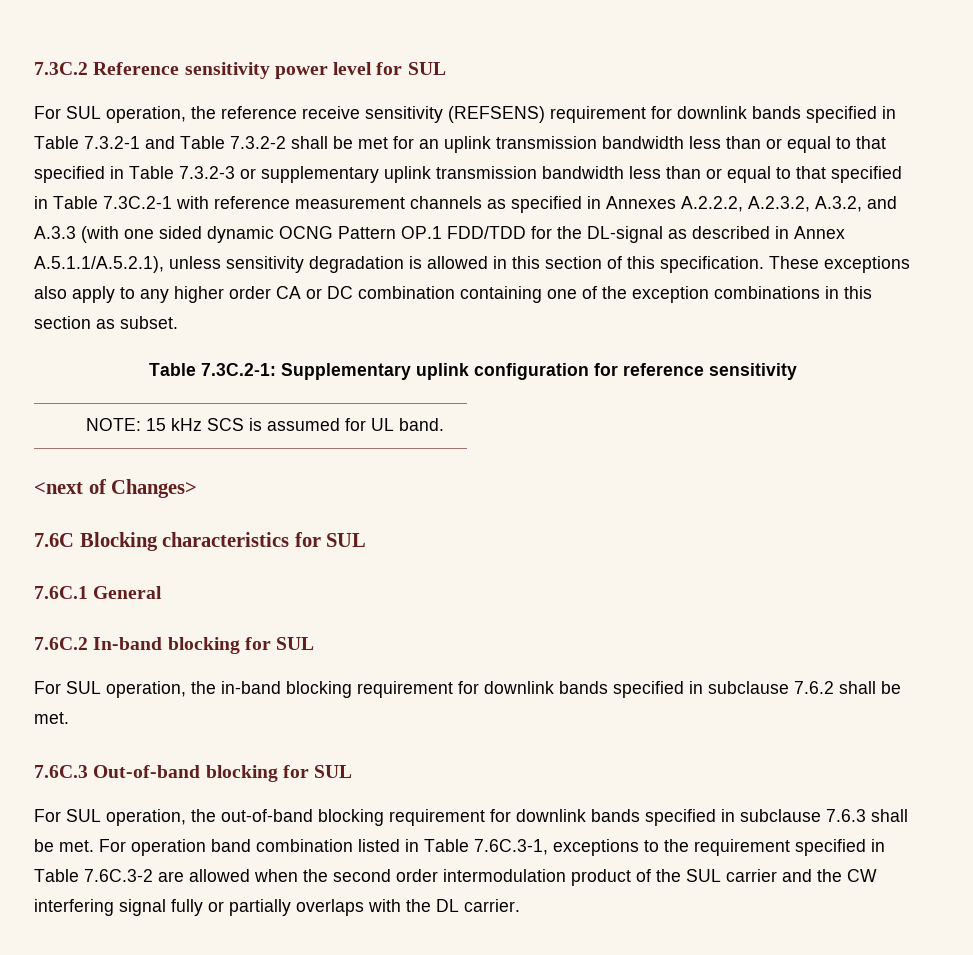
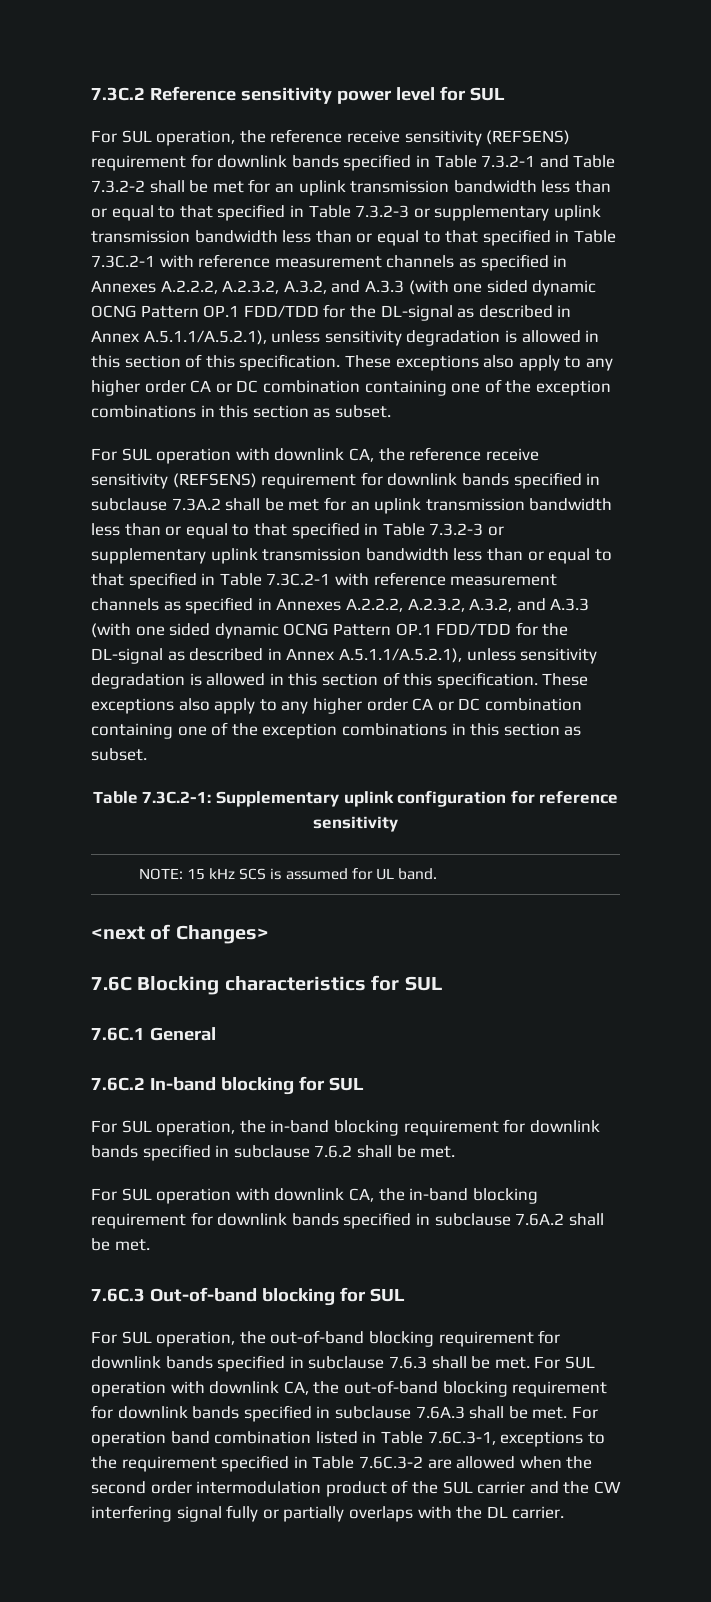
(178, 322) none -> [91,447,539,464] [91,472,601,489] [91,497,613,514] [91,522,504,539] [91,548,612,564] [91,572,558,589] [91,597,590,614] [91,622,569,639] [91,648,598,664] [91,672,589,689] [91,698,582,714] [91,722,582,739] [91,748,147,761] // For SUL operation with downlink CA, the reference receive sensitivity (REFSENS) requirement for downlink bands specified in subclause 7.3A.2 shall be met for an uplink transmission bandwidth less than or equal to that specified in Table 7.3.2-3 or supplementary uplink transmission bandwidth less than or equal to that specified in Table 7.3C.2-1 with reference measurement channels as specified in Annexes A.2.2.2, A.2.3.2, A.3.2, and A.3.3 (with one sided dynamic OCNG Pattern OP.1 FDD/TDD for the DL-signal as described in Annex A.5.1.1/A.5.2.1), unless sensitivity degradation is allowed in this section of this specification. These exceptions also apply to any higher order CA or DC combination containing one of the exception combinations in this section as subset.
(69, 718) none -> [91,1188,538,1204] [91,1212,604,1229] [91,1238,150,1251] // For SUL operation with downlink CA, the in-band blocking requirement for downlink bands specified in subclause 7.6A.2 shall be met.
(126, 845) none -> [564,1356,595,1369] [91,1380,608,1397] [91,1405,598,1422] SUL operation with downlink CA, the out-of-band blocking requirement for downlink bands specified in subclause 7.6A.3 shall be met. For

